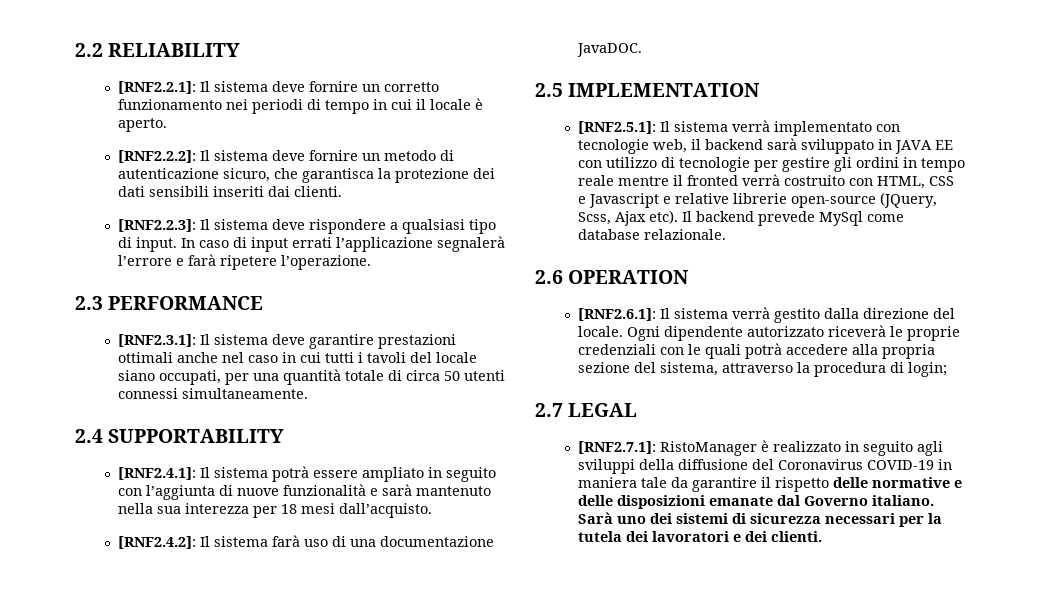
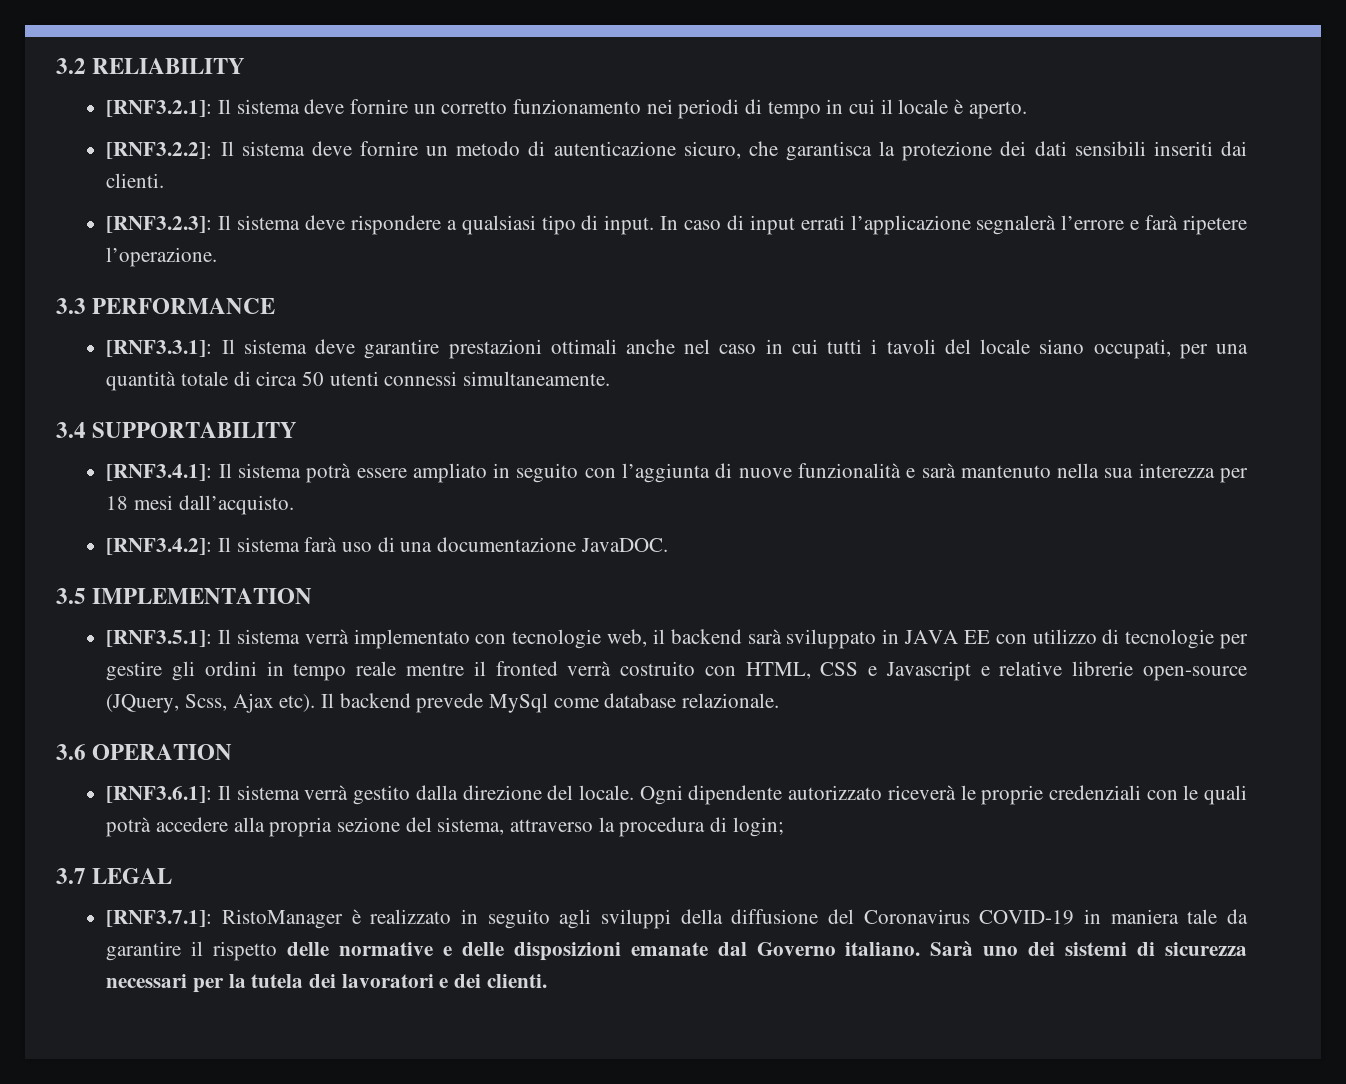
[75,43,103,57] 2.2 -> [56,58,86,74] 3.2
[117,81,196,94] [RNF2.2.1]: -> [106,100,213,117] [RNF3.2.1]:
[117,150,196,163] [RNF2.2.2]: -> [106,142,213,159] [RNF3.2.2]:
[117,219,196,232] [RNF2.2.3]: -> [106,216,213,233] [RNF3.2.3]:
[75,296,103,310] 2.3 -> [56,298,86,314] 3.3
[117,334,196,347] [RNF2.3.1]: -> [106,340,213,357] [RNF3.3.1]:
[75,429,103,443] 2.4 -> [56,422,86,438] 3.4
[117,467,196,480] [RNF2.4.1]: -> [106,464,213,481] [RNF3.4.1]:
[117,536,196,549] [RNF2.4.2]: -> [106,538,213,555] [RNF3.4.2]:
[535,83,563,97] 2.5 -> [56,588,86,604] 3.5
[577,121,656,134] [RNF2.5.1]: -> [106,630,213,647] [RNF3.5.1]:
[535,270,563,284] 2.6 -> [56,744,86,760] 3.6
[577,308,656,321] [RNF2.6.1]: -> [106,786,213,803] [RNF3.6.1]:
[535,403,563,417] 2.7 -> [56,868,86,884] 3.7
[577,441,656,454] [RNF2.7.1]: -> [106,910,213,927] [RNF3.7.1]:

